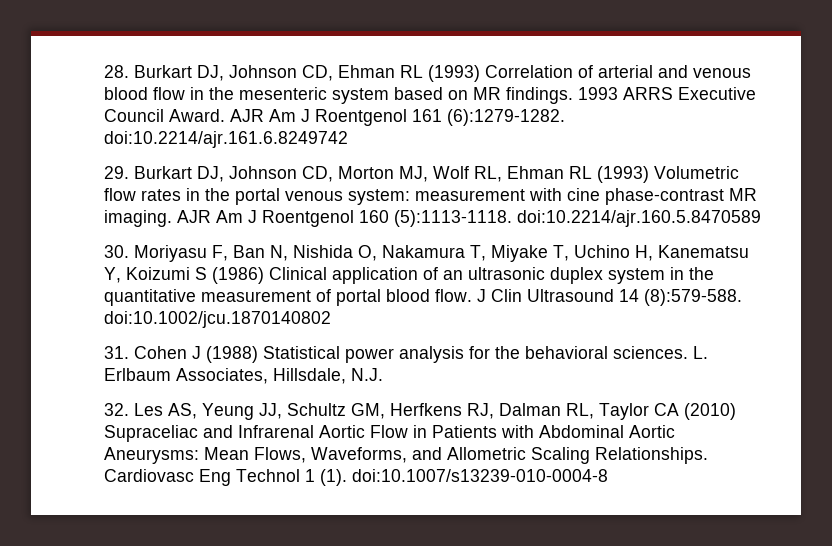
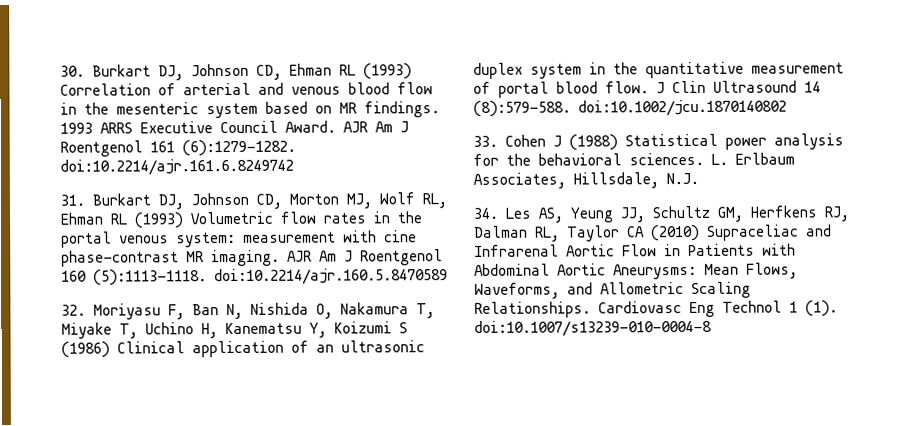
[104,65,129,78] 28. -> [60,65,85,77] 30.
[104,166,129,179] 29. -> [60,194,85,206] 31.
[104,245,129,258] 30. -> [61,304,86,316] 32.
[104,346,129,359] 31. -> [473,135,498,147] 33.
[104,403,129,416] 32. -> [473,207,499,219] 34.

